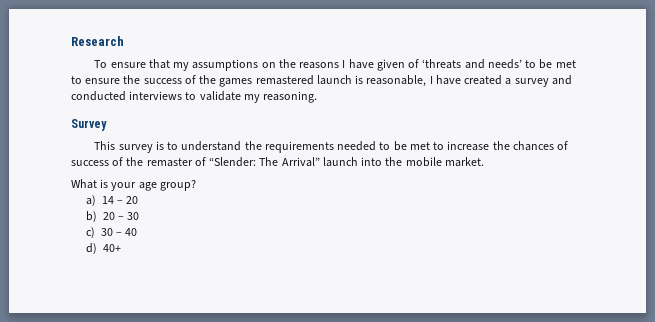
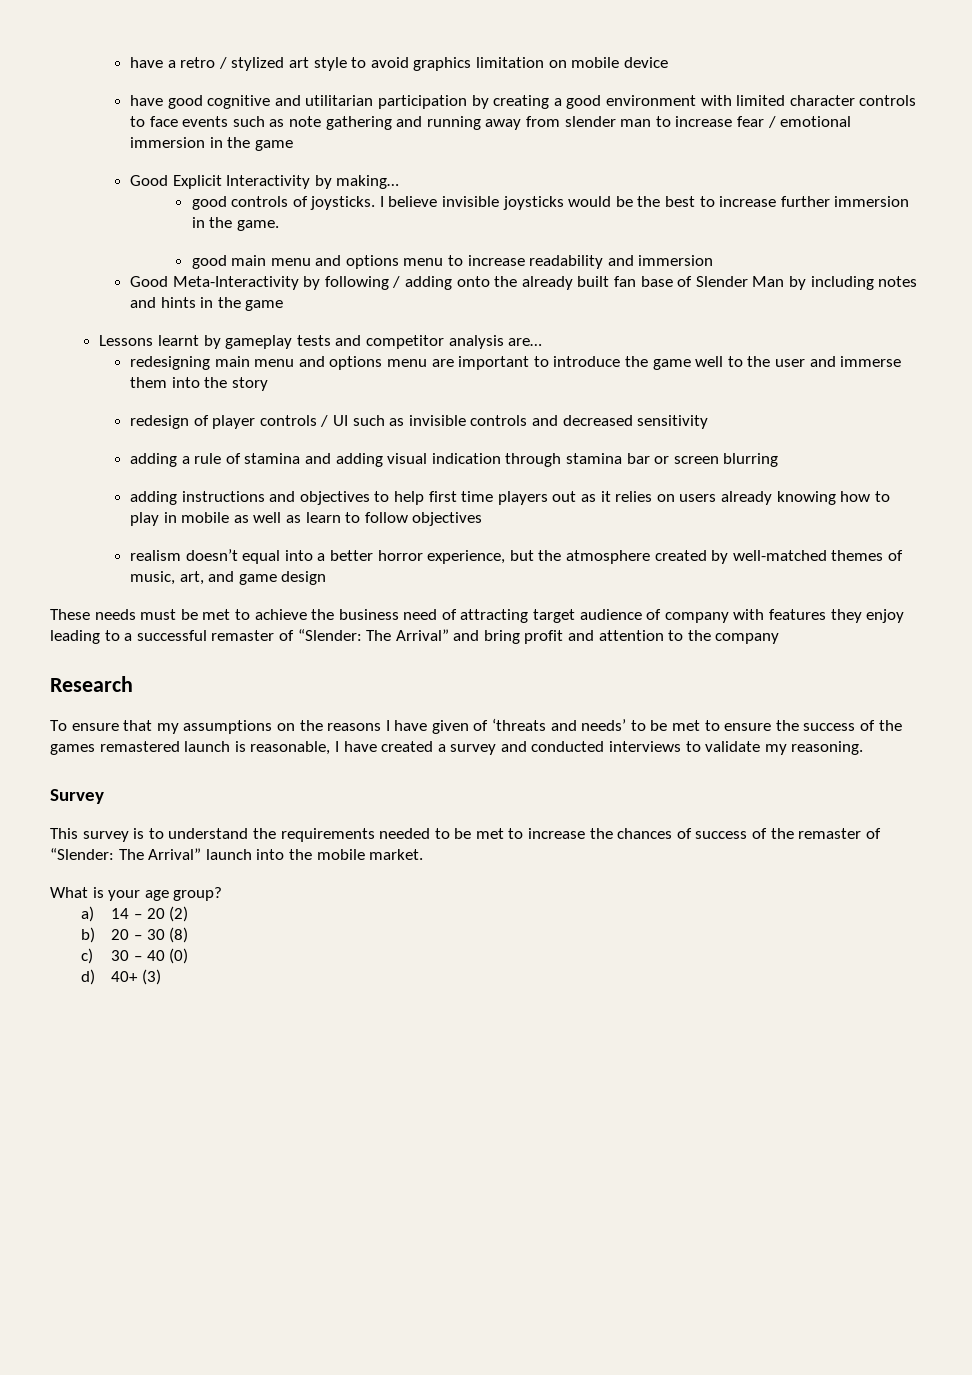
(71, 41) none -> [130,57,668,71] [130,95,917,109] [130,116,852,130] [130,137,293,151] [130,175,400,189] [191,196,910,210] [191,217,279,231] [191,255,714,269] [130,276,918,290] [130,297,284,311] [99,335,543,349] [130,356,902,370] [130,377,268,391] [130,415,709,429] [130,453,779,467] [130,491,890,505] [130,512,483,526] [130,549,903,564] [130,571,327,585] [50,609,905,623] [50,629,780,644] have a retro / stylized art style to avoid graphics limitation on mobile device // have good cognitive and utilitarian participation by creating a good environment with limited character controls to face events such as note gathering and running away from slender man to increase fear / emotional immersion in the game // Good Explicit Interactivity by making… // good controls of joysticks. I believe invisible joysticks would be the best to increase further immersion in the game. // good main menu and options menu to increase readability and immersion // Good Meta-Interactivity by following / adding onto the already built fan base of Slender Man by including notes and hints in the game // Lessons learnt by gameplay tests and competitor analysis are… // redesigning main menu and options menu are important to introduce the game well to the user and immerse them into the story // redesign of player controls / UI such as invisible controls and decreased sensitivity // adding a rule of stamina and adding visual indication through stamina bar or screen blurring // adding instructions and objectives to help first time players out as it relies on users already knowing how to play in mobile as well as learn to follow objectives // realism doesn’t equal into a better horror experience, but the atmosphere created by well-matched themes of music, art, and game design // These needs must be met to achieve the business need of attracting target audience of company with features they enjoy leading to a successful remaster of “Slender: The Arrival” and bring profit and attention to the company //
(139, 200) none -> [169,906,189,922] (2)
(140, 216) none -> [169,927,189,943] (8)
(138, 232) none -> [169,948,189,964] (0)
(121, 248) none -> [142,969,162,985] (3)

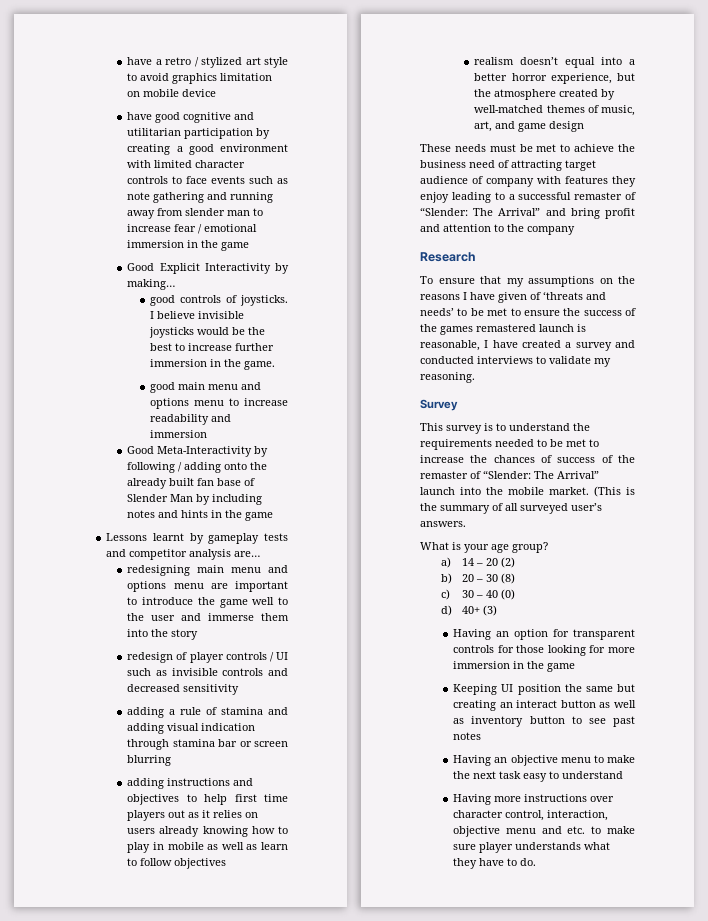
(424, 854) none -> [594,486,635,497] [420,503,602,514] [420,521,466,527] (This is the summary of all surveyed user’s answers.
(162, 977) none -> [453,629,635,640] [453,645,635,656] [453,661,576,672] [453,684,635,695] [453,700,636,711] [453,716,635,727] [453,732,482,740] [453,755,635,766] [453,771,624,782] [453,794,615,805] [453,810,609,821] [453,826,635,837] [453,842,611,853] [453,858,537,869] // Having an option for transparent controls for those looking for more immersion in the game // Keeping UI position the same but creating an interact button as well as inventory button to see past notes // Having an objective menu to make the next task easy to understand // Having more instructions over character control, interaction, objective menu and etc. to make sure player understands what they have to do.

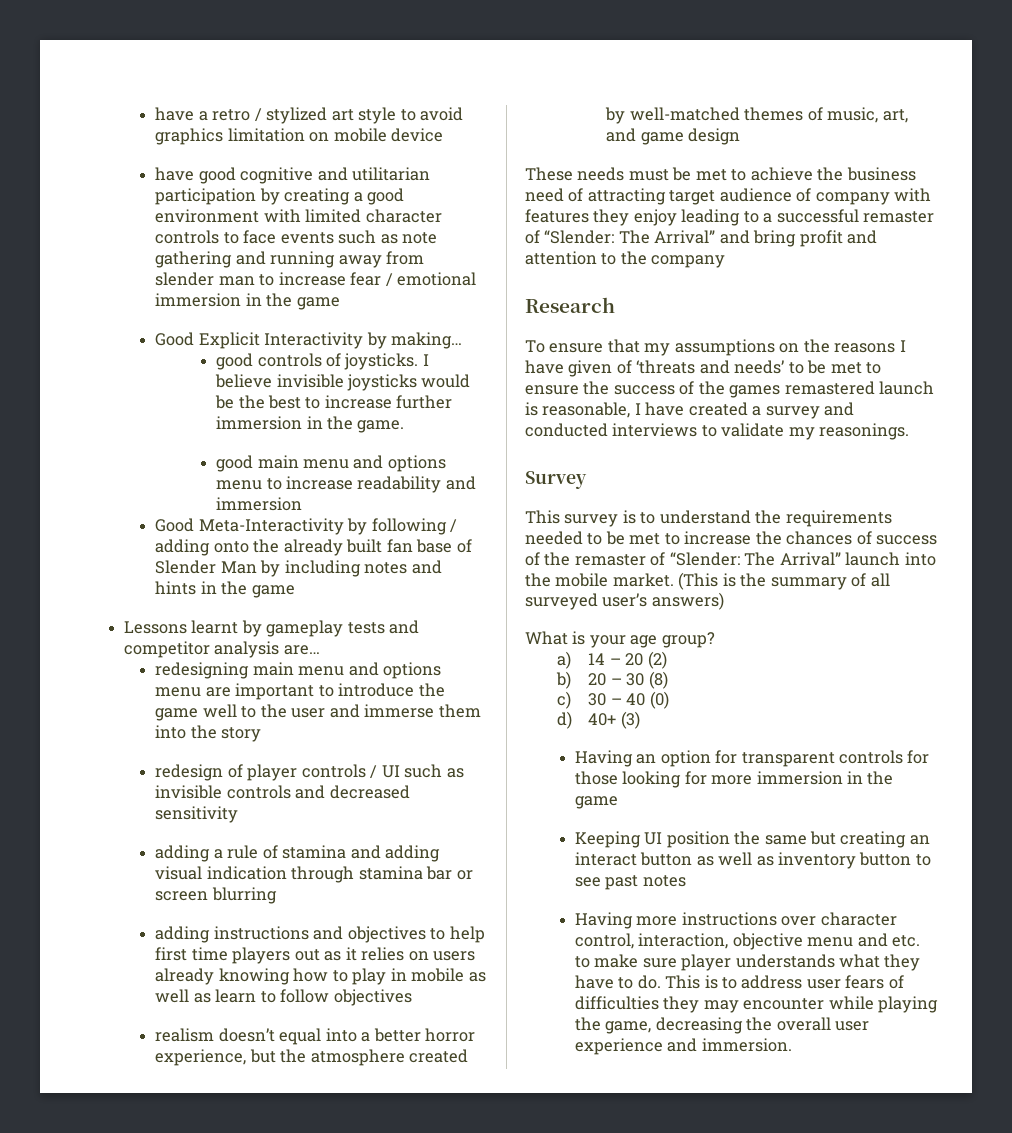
[420,372,475,383] reasoning. -> [819,423,910,440] reasonings.
[420,521,466,527] answers. -> [651,592,724,610] answers)
[453,755,635,766] [453,771,624,782] // Having an objective menu to make the next task easy to understand -> (686, 881) none
(537, 862) none -> [665,975,904,989] [574,996,939,1013] [574,1017,870,1034] [574,1038,792,1055] This is to address user fears of difficulties they may encounter while playing the game, decreasing the overall user experience and immersion.

